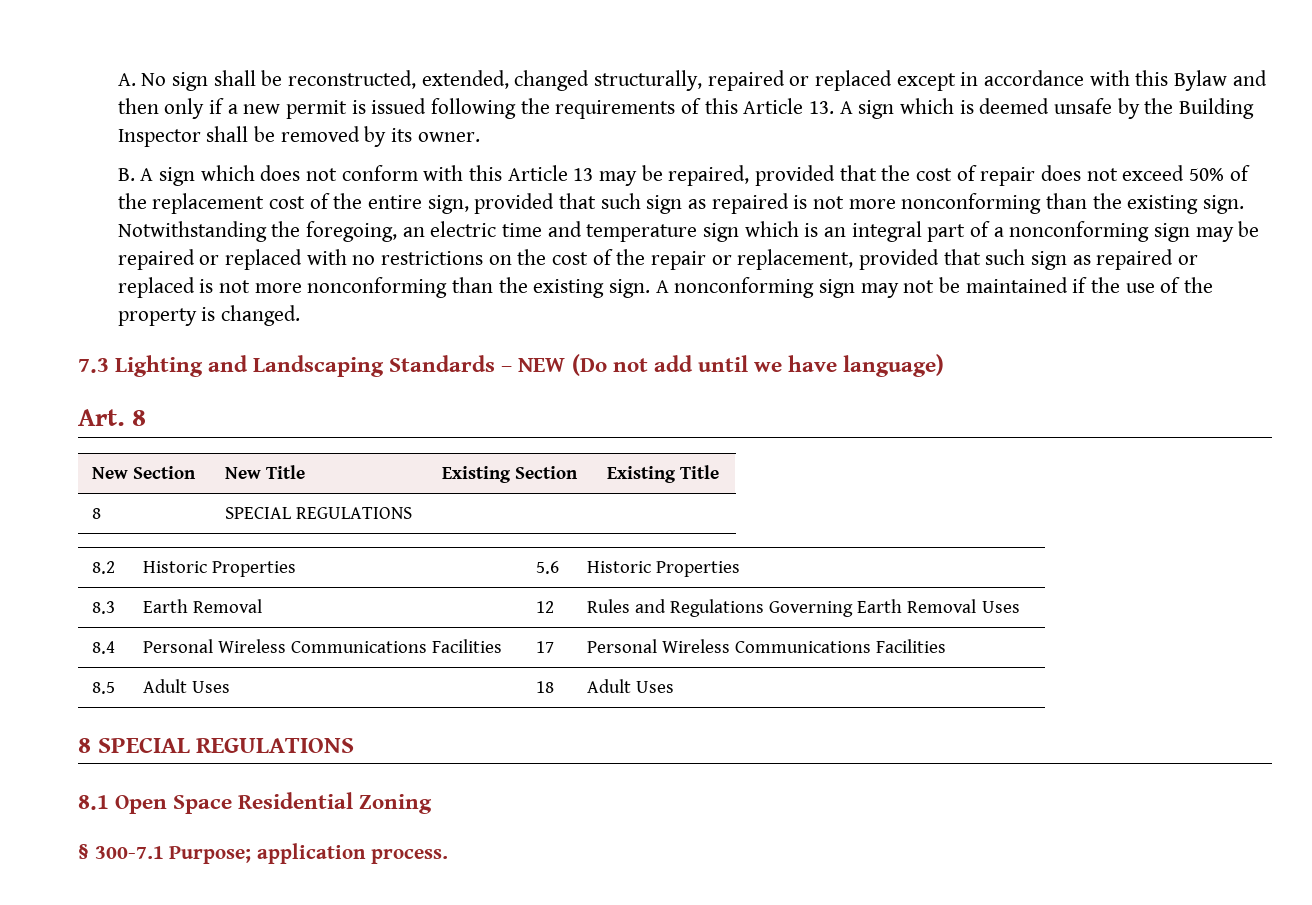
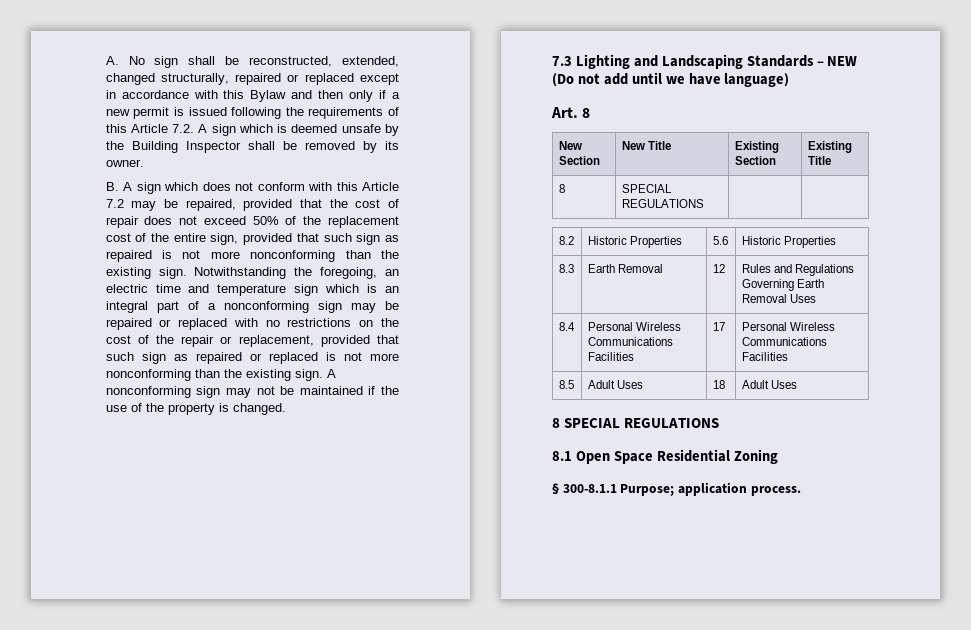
[809,101,835,114] 13. -> [172,124,195,133] 7.2.
[573,168,594,181] 13 -> [105,199,124,208] 7.2
[94,846,164,859] 300-7.1 -> [562,484,617,493] 300-8.1.1

